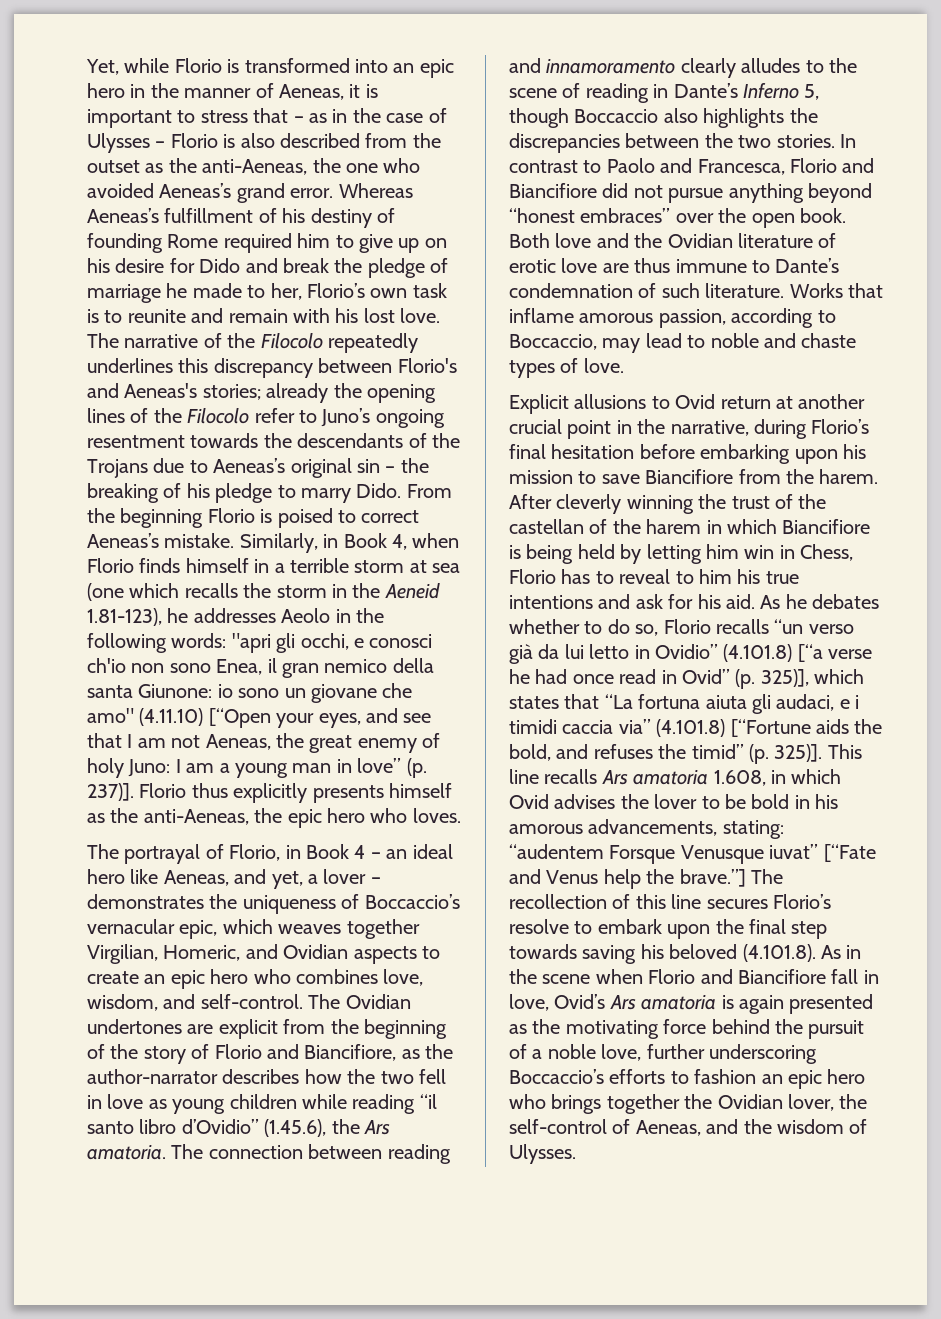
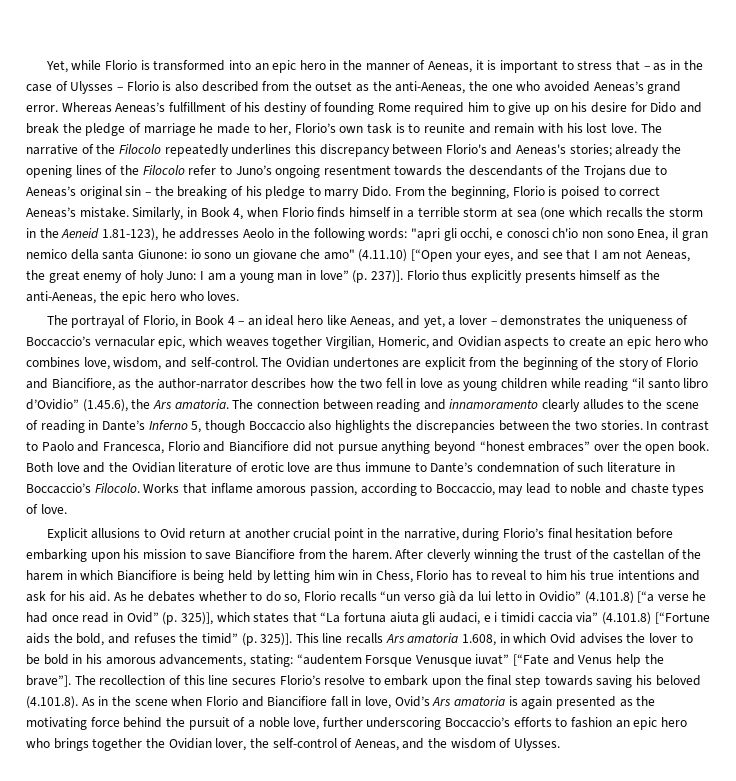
[120,508,204,528] beginning -> [451,186,510,199] beginning,
[705,283,785,298] literature. -> [606,462,675,473] [26,483,140,494] literature in Boccaccio’s Filocolo.
[679,869,746,887] brave.”] -> [26,675,71,687] brave”].

